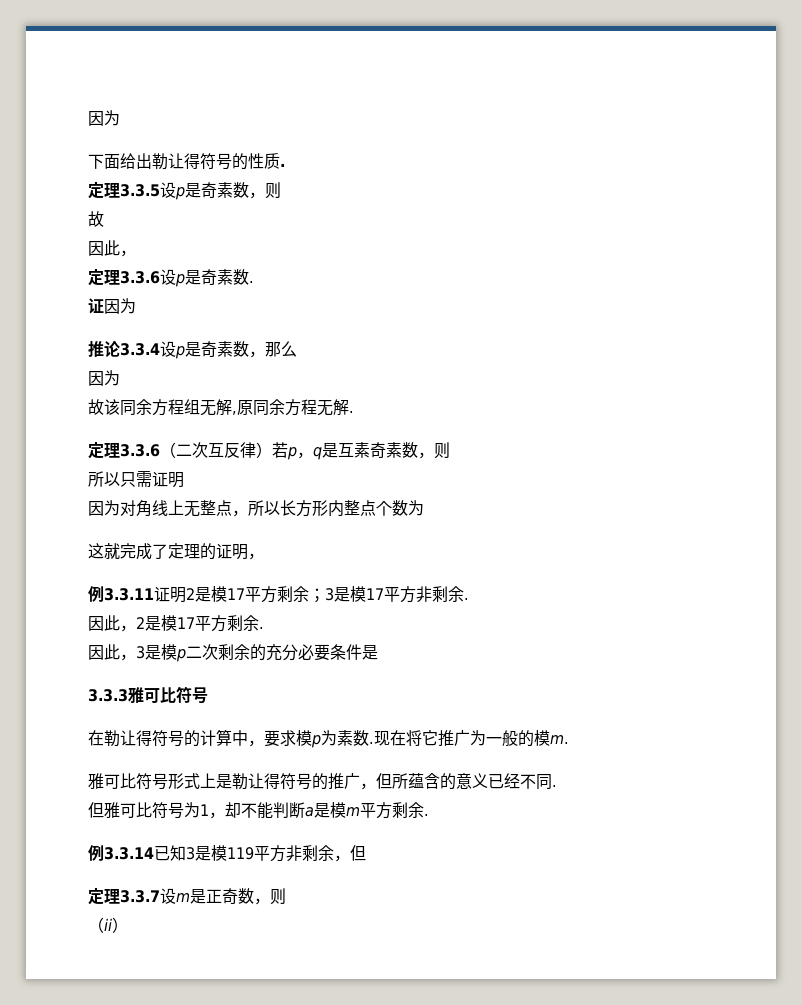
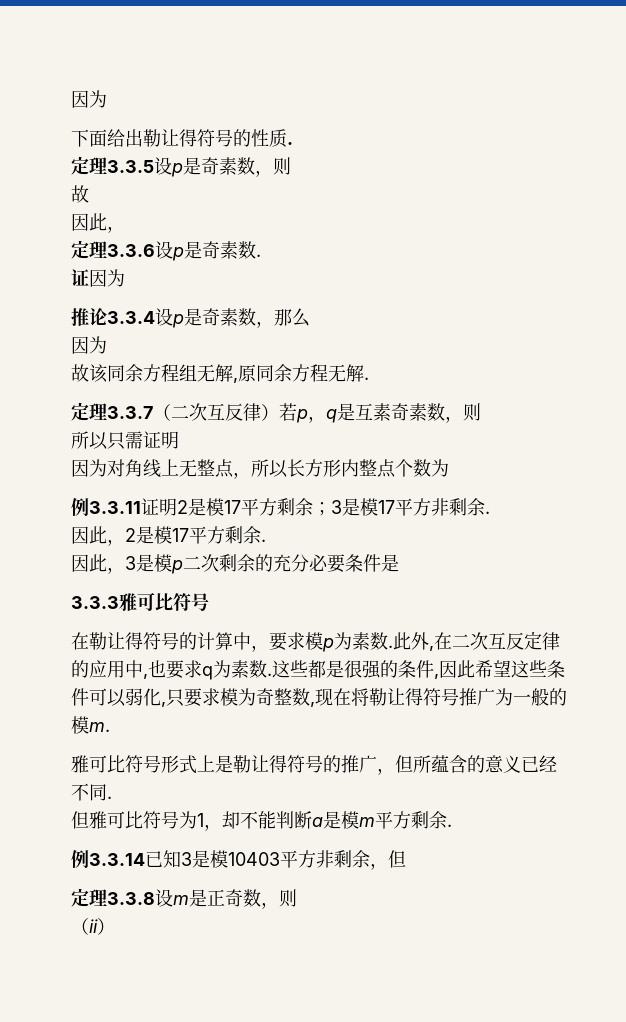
[120,444,160,457] 3.3.6 -> [107,406,153,419] 3.3.7
[88,543,264,560] // 这就完成了定理的证明， -> (449, 468) none
[374,730,438,746] 现在将它 -> [393,631,560,651] [71,660,565,680] [71,688,459,707] 此外,在二次互反定律的应用中,也要求q为素数.这些都是很强的条件,因此希望这些条件可以弱化,只要求模为奇整数,现在将勒让得符号
[227,847,254,860] 119 -> [228,852,280,866] 10403
[120,890,160,903] 3.3.7 -> [107,892,155,905] 3.3.8

